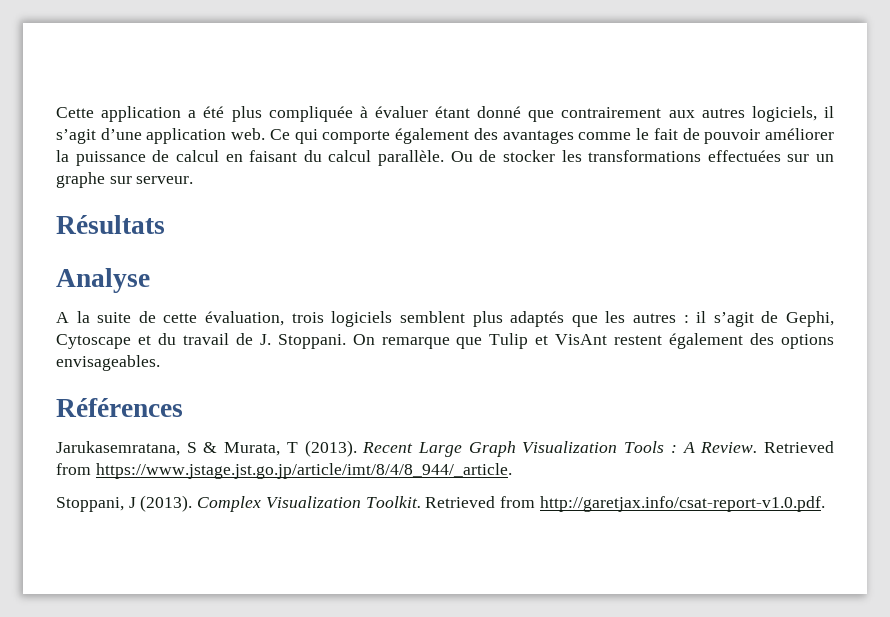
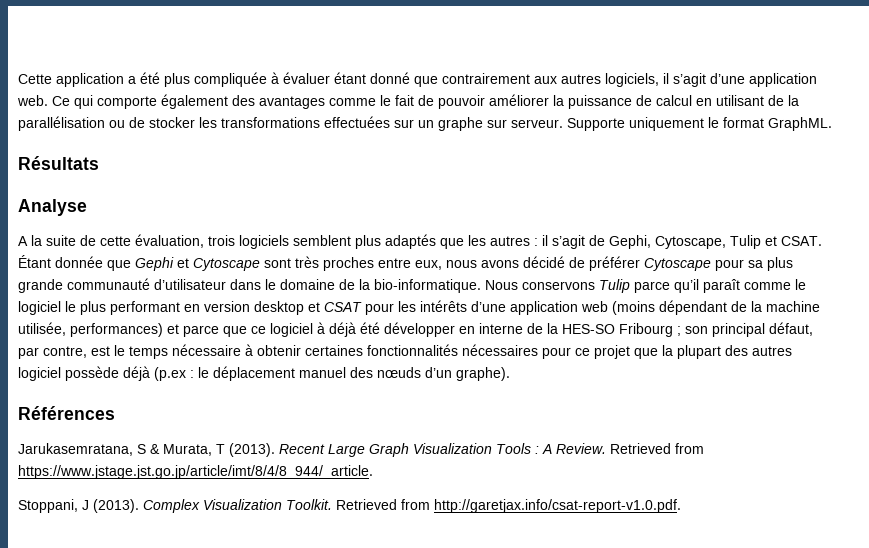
[249,150,473,166] faisant du calcul parallèle. Ou -> [716,95,799,106] [18,116,125,131] utilisant de la parallélisation ou
(194, 180) none -> [567,117,832,131] Supporte uniquement le format GraphML.
[56,333,834,349] [56,355,160,371] Cytoscape et du travail de J. Stoppani. On remarque que Tulip et VisAnt restent également des options envisageables. -> [655,235,822,249] [18,255,793,271] [18,278,806,293] [18,300,820,315] [18,322,813,337] [18,344,792,359] [18,366,510,381] Cytoscape, Tulip et CSAT. Étant donnée que Gephi et Cytoscape sont très proches entre eux, nous avons décidé de préférer Cytoscape pour sa plus grande communauté d’utilisateur dans le domaine de la bio-informatique. Nous conservons Tulip parce qu’il paraît comme le logiciel le plus performant en version desktop et CSAT pour les intérêts d’une application web (moins dépendant de la machine utilisée, performances) et parce que ce logiciel à déjà été développer en interne de la HES-SO Fribourg ; son principal défaut, par contre, est le temps nécessaire à obtenir certaines fonctionnalités nécessaires pour ce projet que la plupart des autres logiciel possède déjà (p.ex : le déplacement manuel des nœuds d’un graphe).

